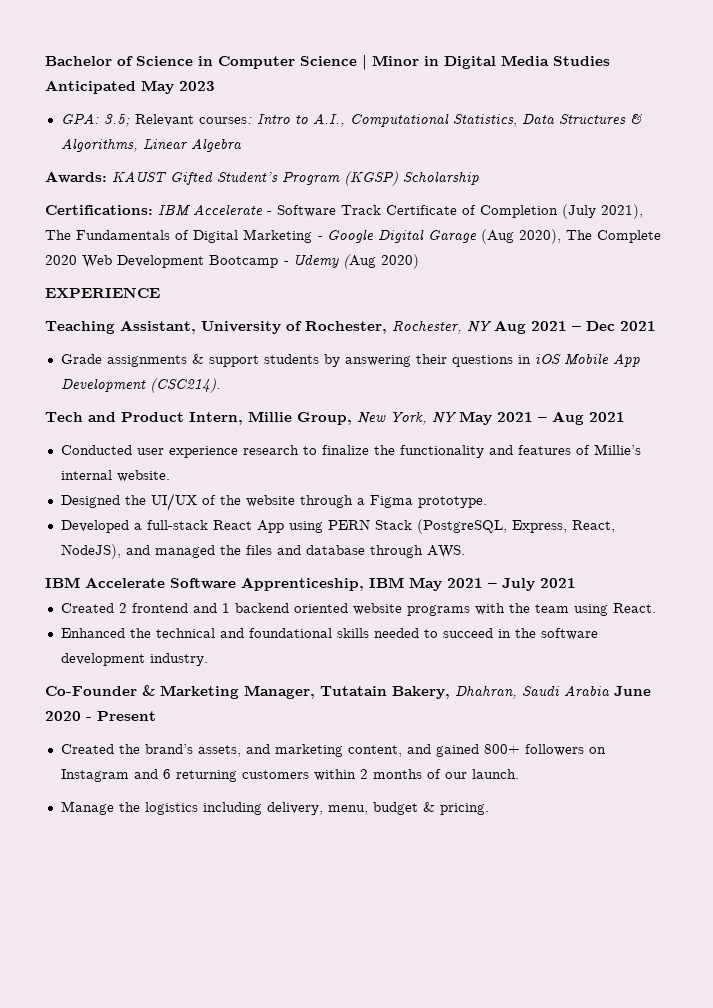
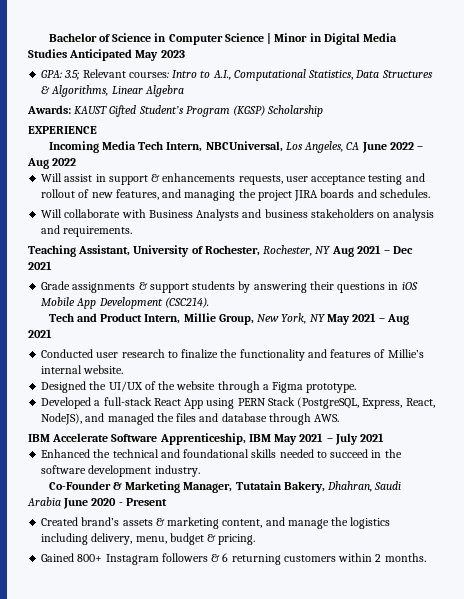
[45,204,643,219] [45,229,661,244] [45,254,419,269] [45,287,160,298] Certifications: IBM Accelerate - Software Track Certificate of Completion (July 2021), The Fundamentals of Digital Marketing - Google Digital Garage (Aug 2020), The Complete 2020 Web Development Bootcamp - Udemy (Aug 2020) // EXPERIENCE -> [28,126,97,134] [48,141,424,153] [27,158,77,169] [41,173,425,185] [41,189,430,201] [41,209,435,221] [41,225,133,237] EXPERIENCE // Incoming Media Tech Intern, NBCUniversal, Los Angeles, CA June 2022 – Aug 2022 // Will assist in support & enhancements requests, user acceptance testing and rollout of new features, and managing the project JIRA boards and schedules. // Will collaborate with Business Analysts and business stakeholders on analysis and requirements.
[168,446,238,458] experience -> (119, 355) none
[60,603,656,616] // Created 2 frontend and 1 backend oriented website programs with the team using React. -> (385, 437) none
[118,744,606,757] [60,769,519,782] [60,801,114,815] the brand’s assets, and marketing content, and gained 800+ followers on Instagram and 6 returning customers within 2 months of our launch. // Manage -> [81,517,329,529] brand’s assets & marketing content, and manage
(489, 809) none -> [41,553,426,565] // Gained 800+ Instagram followers & 6 returning customers within 2 months.

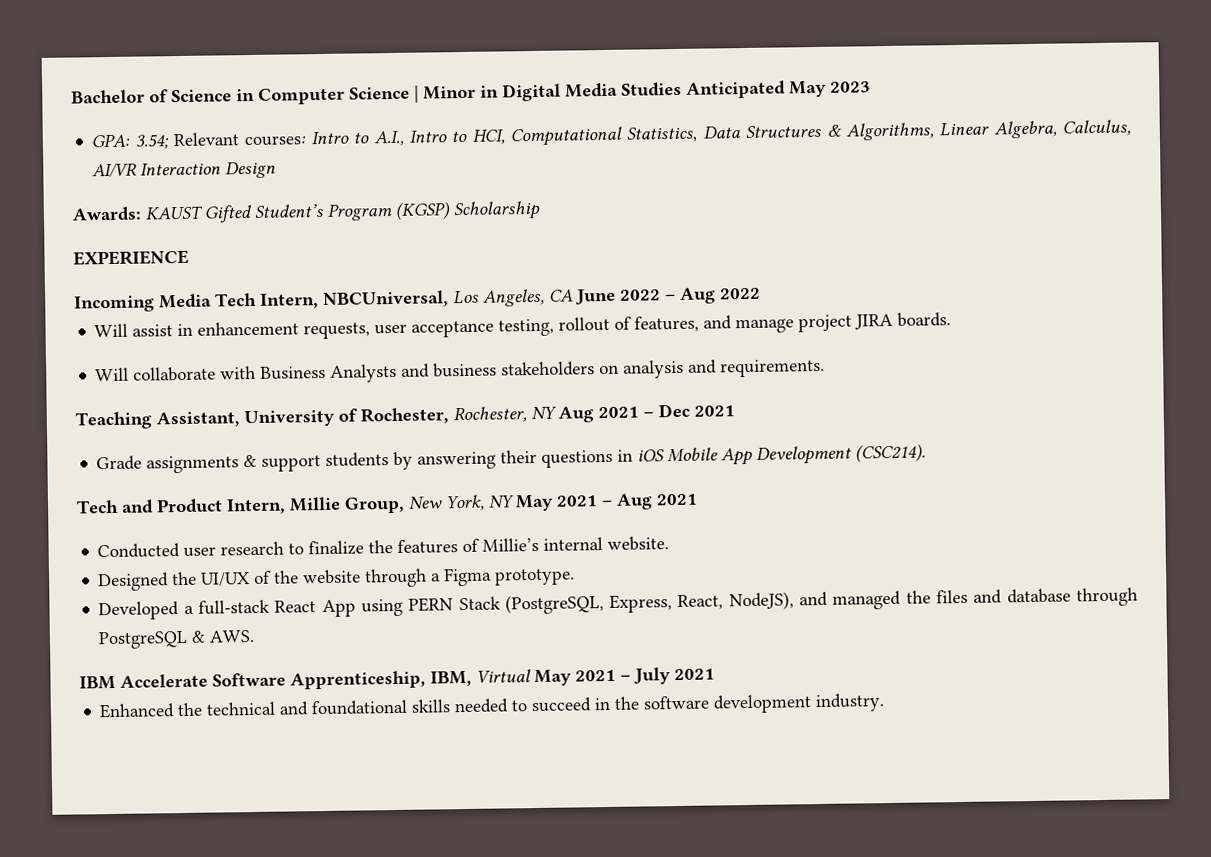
[64,70,80,80] 3.5; -> [134,134,170,150] 3.54;
(231, 75) none -> [408,129,505,145] Intro to HCI,
[144,85,184,97] Algebra -> [993,119,1131,139] [92,161,277,179] Algebra, Calculus, AI/VR Interaction Design
[108,173,236,185] support & enhancements -> [197,321,300,336] enhancement
[368,173,425,185] testing and -> [498,318,555,337] testing,
[91,192,113,198] new -> (633, 323) none
[184,189,430,201] managing the project JIRA boards and schedules. -> [735,312,952,334] manage project JIRA boards.
[239,349,327,361] functionality and -> (394, 547) none
(311, 419) none -> [98,630,206,650] PostgreSQL &
[248,434,271,442] IBM -> [430,669,531,687] IBM, Virtual
[48,481,402,493] [27,497,167,509] [41,517,391,529] [41,533,256,545] [41,553,426,565] // Co-Founder & Marketing Manager, Tutatain Bakery, Dhahran, Saudi Arabia June 2020 - Present // Created brand’s assets & marketing content, and manage the logistics including delivery, menu, budget & pricing. // Gained 800+ Instagram followers & 6 returning customers within 2 months. -> (886, 703) none

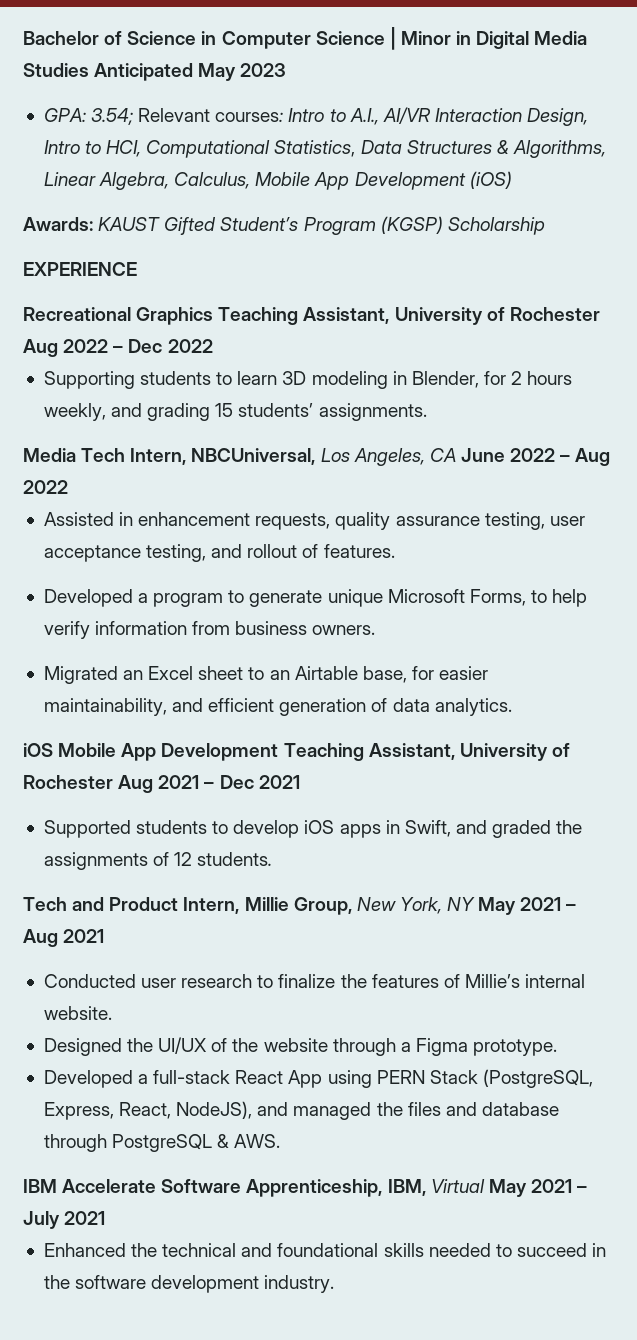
(404, 138) none -> [382,107,589,126] AI/VR Interaction Design,
[92,161,277,179] AI/VR Interaction Design -> [255,171,512,190] Mobile App Development (iOS)
[74,295,155,313] Incoming -> [23,307,600,325] [23,339,213,357] [43,371,573,389] [43,403,427,421] Recreational Graphics Teaching Assistant, University of Rochester Aug 2022 – Dec 2022 // Supporting students to learn 3D modeling in Blender, for 2 hours weekly, and grading 15 students’ assignments. //
[94,323,174,338] Will assist -> [43,512,114,526] Assisted
(371, 331) none -> [335,512,545,530] quality assurance testing,
(555, 327) none -> [211,544,243,558] and
[634,312,952,334] [95,358,826,383] [75,406,557,430] features, and manage project JIRA boards. // Will collaborate with Business Analysts and business stakeholders on analysis and requirements. // Teaching Assistant, University of Rochester, Rochester, NY -> [323,544,395,558] [43,589,588,607] [43,621,376,639] [43,666,489,684] [43,698,512,716] [23,743,570,761] [23,775,113,789] features. // Developed a program to generate unique Microsoft Forms, to help verify information from business owners. // Migrated an Excel sheet to an Airtable base, for easier maintainability, and efficient generation of data analytics. // iOS Mobile App Development Teaching Assistant, University of Rochester
[96,443,927,474] Grade assignments & support students by answering their questions in iOS Mobile App Development (CSC214). -> [43,820,583,838] [43,852,273,870] Supported students to develop iOS apps in Swift, and graded the assignments of 12 students.

